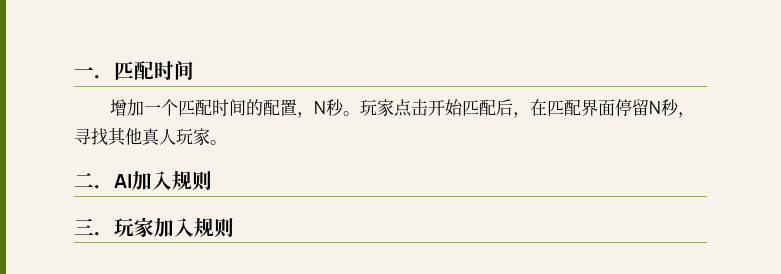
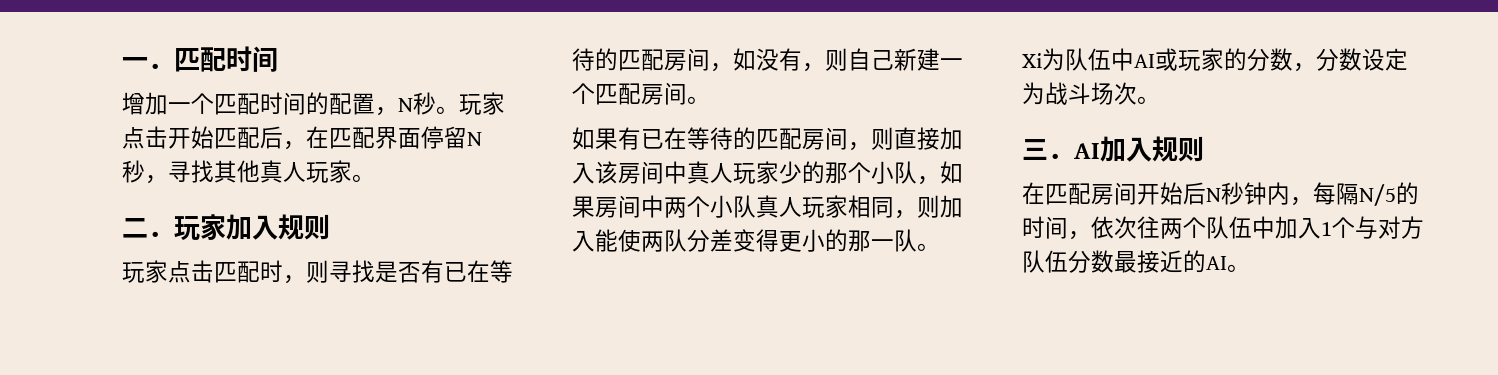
[114,171,212,191] [74,217,234,238] AI加入规则 // 三．玩家加入规则 -> [174,214,330,240] [122,260,513,284] [572,48,963,72] [572,82,710,105] [572,127,963,151] [572,161,963,185] [572,195,963,219] [572,229,940,252] [1022,48,1408,72] [1022,82,1160,105] [1022,136,1204,162] [1022,182,1419,206] [1022,216,1424,240] [1022,250,1250,273] 玩家加入规则 // 玩家点击匹配时，则寻找是否有已在等待的匹配房间，如没有，则自己新建一个匹配房间。 // 如果有已在等待的匹配房间，则直接加入该房间中真人玩家少的那个小队，如果房间中两个小队真人玩家相同，则加入能使两队分差变得更小的那一队。 // Xi为队伍中AI或玩家的分数，分数设定为战斗场次。 // 三．AI加入规则 // 在匹配房间开始后N秒钟内，每隔N/5的时间，依次往两个队伍中加入1个与对方队伍分数最接近的AI。

